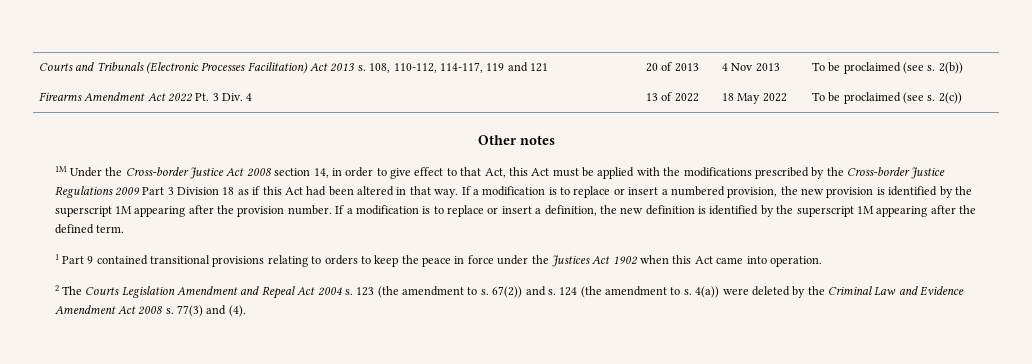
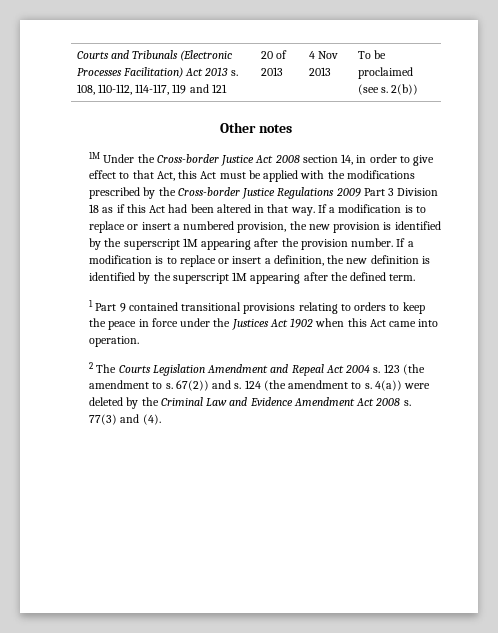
[38,92,253,102] [645,92,699,102] [721,93,787,104] [811,92,962,104] // Firearms Amendment Act 2022 Pt. 3 Div. 4 | 13 of 2022 | 18 May 2022 | To be proclaimed (see s. 2(c)) -> (419, 89) none

